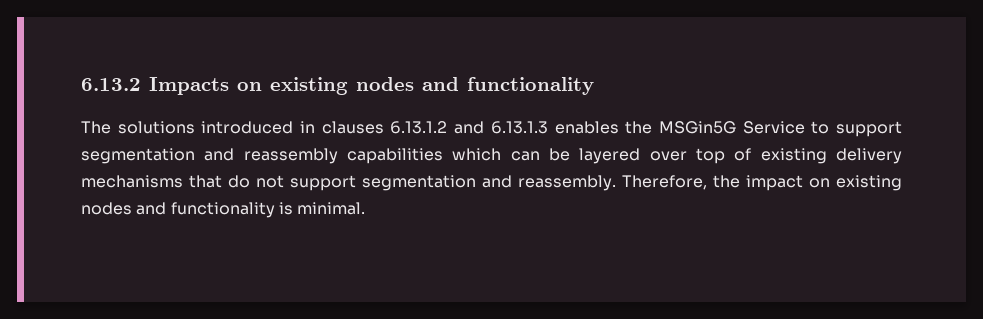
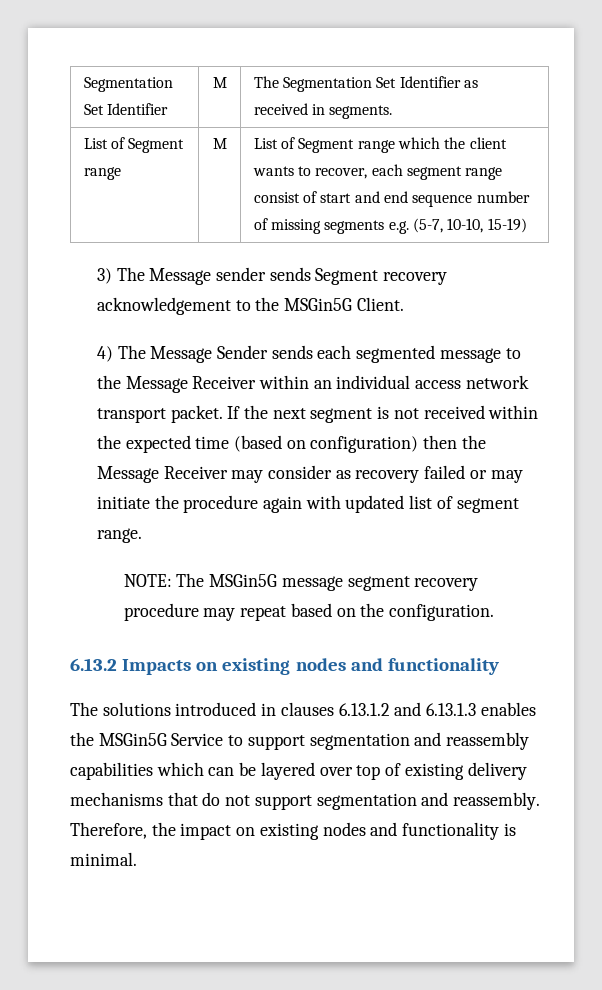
(81, 84) none -> [83,77,173,92] [83,103,168,115] [212,77,227,88] [253,76,478,92] [253,103,393,119] [83,137,185,153] [83,167,121,180] [212,138,227,149] [253,137,507,153] [252,164,503,180] [253,191,530,207] [253,218,527,234] [96,267,448,285] [96,297,404,315] [96,345,521,363] [96,375,529,393] [96,405,539,423] [96,435,486,453] [96,465,523,483] [96,495,519,513] [96,528,142,543] [123,573,479,591] [123,603,495,621] Segmentation Set Identifier | M | The Segmentation Set Identifier as received in segments. // List of Segment range | M | List of Segment range which the client wants to recover, each segment range consist of start and end sequence number of missing segments e.g. (5-7, 10-10, 15-19) // 3) The Message sender sends Segment recovery acknowledgement to the MSGin5G Client. // 4) The Message Sender sends each segmented message to the Message Receiver within an individual access network transport packet. If the next segment is not received within the expected time (based on configuration) then the Message Receiver may consider as recovery failed or may initiate the procedure again with updated list of segment range. // NOTE: The MSGin5G message segment recovery procedure may repeat based on the configuration. //

